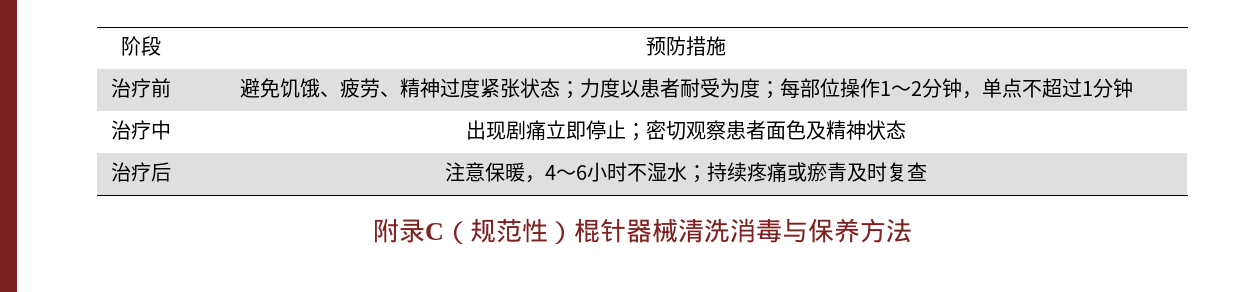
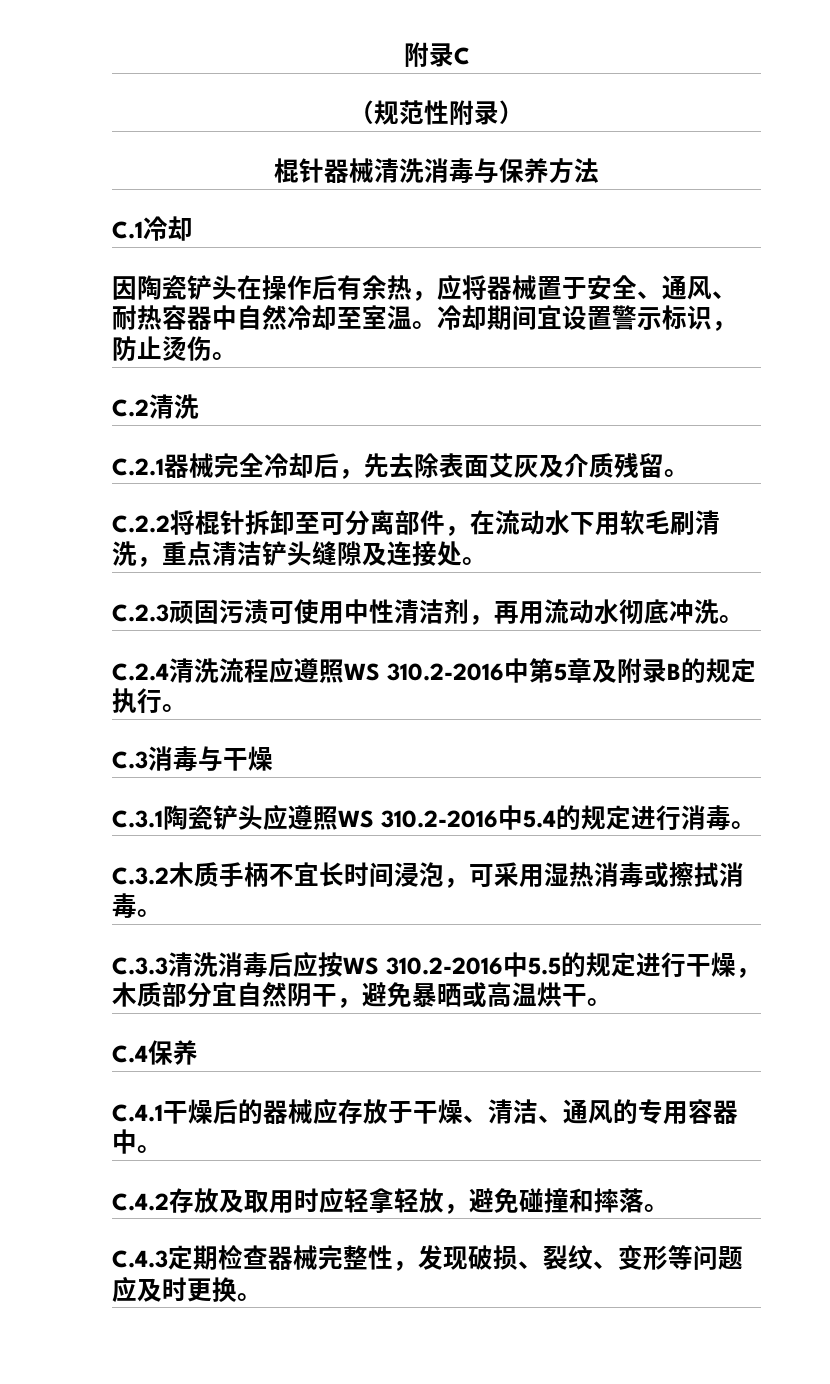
[121,36,161,56] [645,36,726,56] [111,78,171,98] [239,78,1133,99] [111,120,171,140] [466,120,906,141] [111,162,171,182] [445,162,927,183] 阶段 | 预防措施 // 治疗前 | 避免饥饿、疲劳、精神过度紧张状态；力度以患者耐受为度；每部位操作1～2分钟，单点不超过1分钟 // 治疗中 | 出现剧痛立即停止；密切观察患者面色及精神状态 // 治疗后 | 注意保暖，4～6小时不湿水；持续疼痛或瘀青及时复查 // -> (403, 54) none
(444, 231) none -> (470, 56) //
(548, 230) none -> [449,100,499,125] 附录
(574, 233) none -> (524, 112) //
(912, 230) none -> [112,216,193,241] [112,274,737,301] [112,305,737,331] [112,336,237,361] [112,394,199,419] [112,452,689,479] [112,510,720,536] [112,541,487,567] [112,599,744,625] [112,657,756,683] [112,688,187,714] [112,746,273,771] [112,804,756,831] [112,862,744,888] [112,893,162,918] [112,951,761,978] [112,982,612,1008] [112,1040,198,1065] [112,1098,738,1124] [112,1129,162,1154] [112,1187,669,1214] [112,1245,743,1271] [112,1276,262,1302] // C.1冷却 // 因陶瓷铲头在操作后有余热，应将器械置于安全、通风、耐热容器中自然冷却至室温。冷却期间宜设置警示标识，防止烫伤。 // C.2清洗 // C.2.1器械完全冷却后，先去除表面艾灰及介质残留。 // C.2.2将棍针拆卸至可分离部件，在流动水下用软毛刷清洗，重点清洁铲头缝隙及连接处。 // C.2.3顽固污渍可使用中性清洁剂，再用流动水彻底冲洗。 // C.2.4清洗流程应遵照WS 310.2-2016中第5章及附录B的规定执行。 // C.3消毒与干燥 // C.3.1陶瓷铲头应遵照WS 310.2-2016中5.4的规定进行消毒。 // C.3.2木质手柄不宜长时间浸泡，可采用湿热消毒或擦拭消毒。 // C.3.3清洗消毒后应按WS 310.2-2016中5.5的规定进行干燥，木质部分宜自然阴干，避免暴晒或高温烘干。 // C.4保养 // C.4.1干燥后的器械应存放于干燥、清洁、通风的专用容器中。 // C.4.2存放及取用时应轻拿轻放，避免碰撞和摔落。 // C.4.3定期检查器械完整性，发现破损、裂纹、变形等问题应及时更换。

